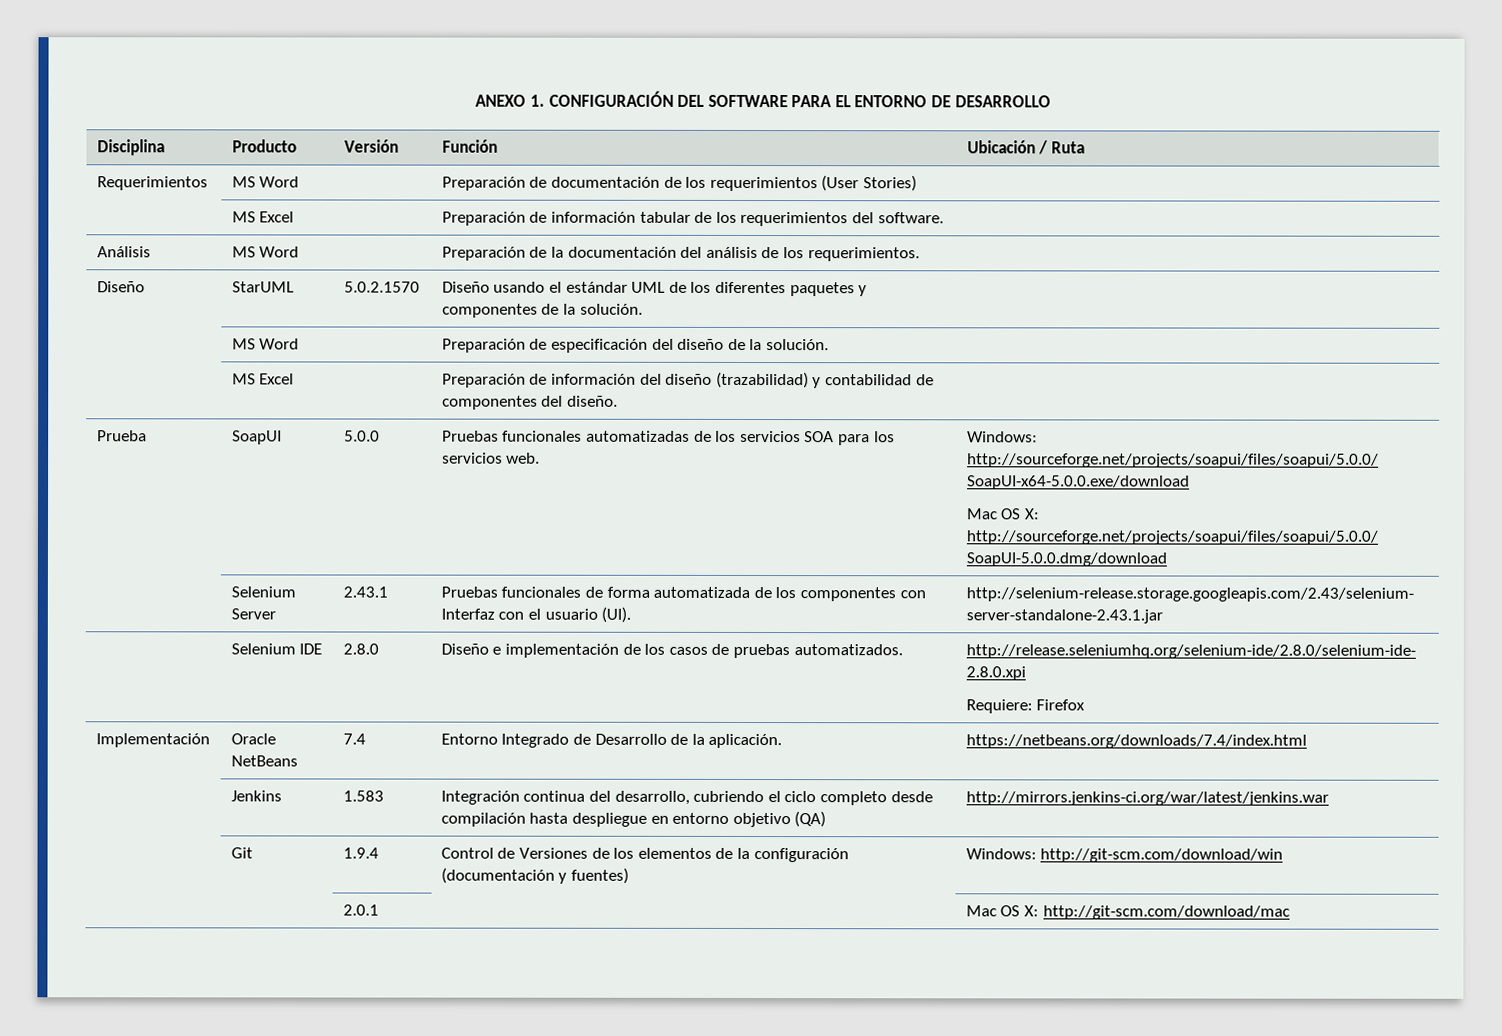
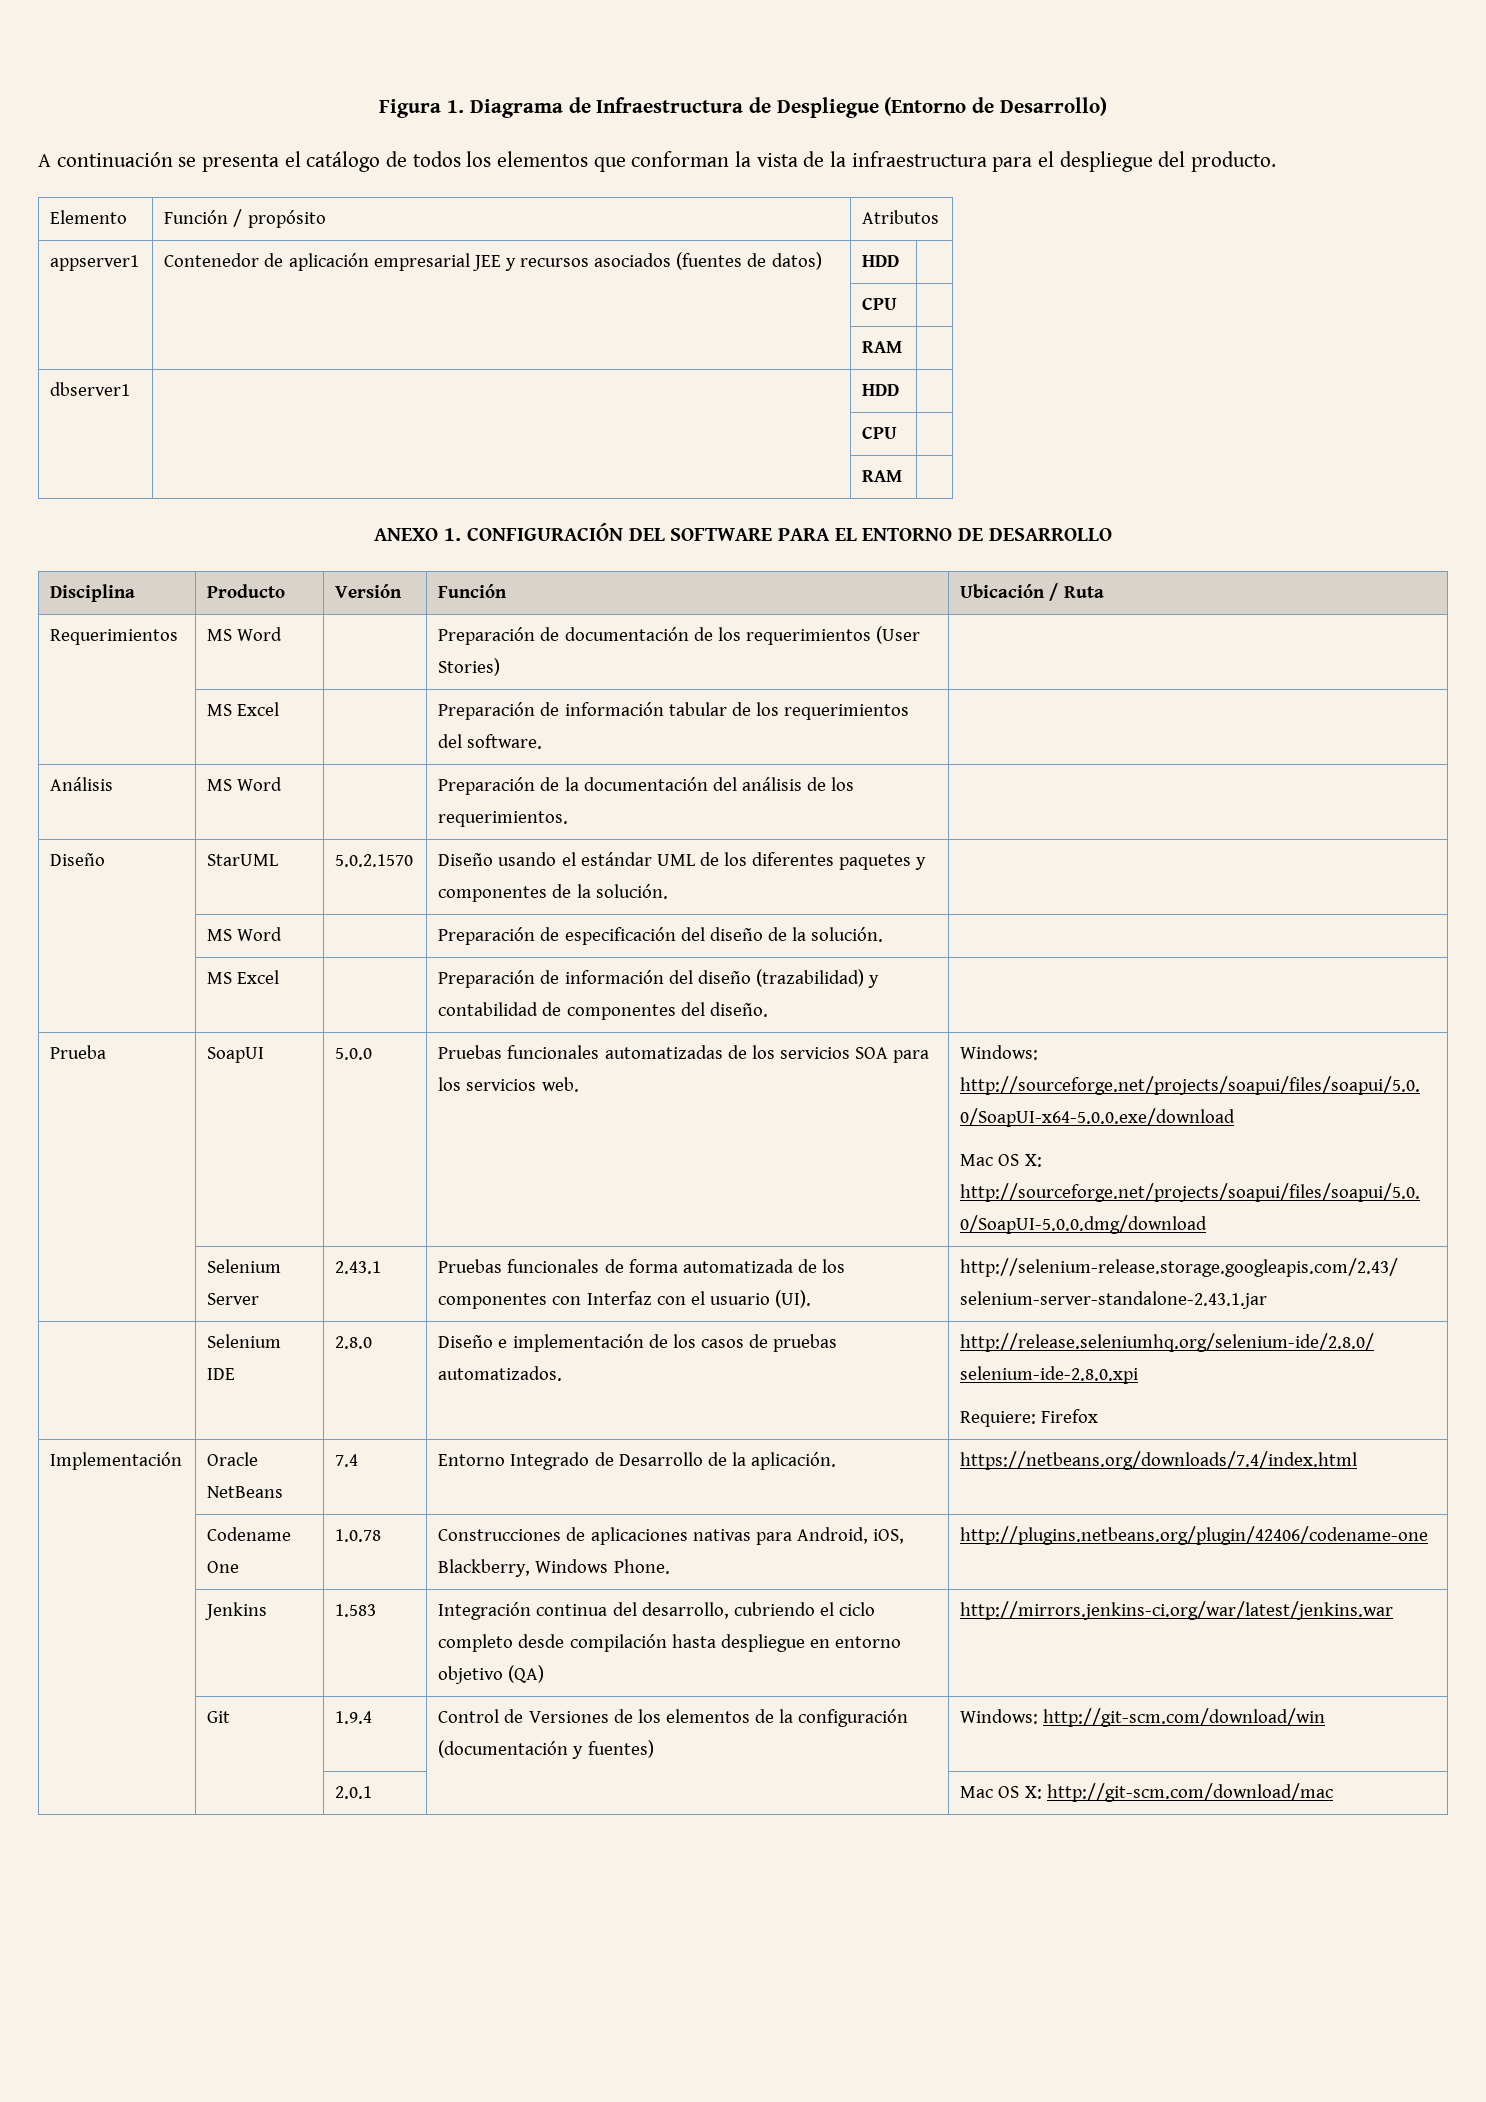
(475, 100) none -> [379,97,1107,118] [38,151,1277,172] [50,210,128,224] [164,209,326,228] [862,210,940,224] [50,255,140,271] [164,252,822,271] [862,255,900,267] [862,297,898,310] [862,341,903,353] [50,382,131,396] [862,384,900,396] [862,426,898,439] [862,470,903,482] Figura 1. Diagrama de Infraestructura de Despliegue (Entorno de Desarrollo) // A continuación se presenta el catálogo de todos los elementos que conforman la vista de la infraestructura para el despliegue del producto. // Elemento | Función / propósito | Atributos // appserver1 | Contenedor de aplicación empresarial JEE y recursos asociados (fuentes de datos) | HDD | // | | CPU | // | | RAM | // dbserver1 | | HDD | // | | CPU | // | | RAM | //
(1307, 741) none -> [207,1527,292,1541] [207,1561,240,1573] [335,1529,382,1542] [438,1527,905,1545] [438,1559,670,1577] [960,1526,1429,1545] // | Codename One | 1.0.78 | Construcciones de aplicaciones nativas para Android, iOS, Blackberry, Windows Phone. | http://plugins.netbeans.org/plugin/42406/codename-one

